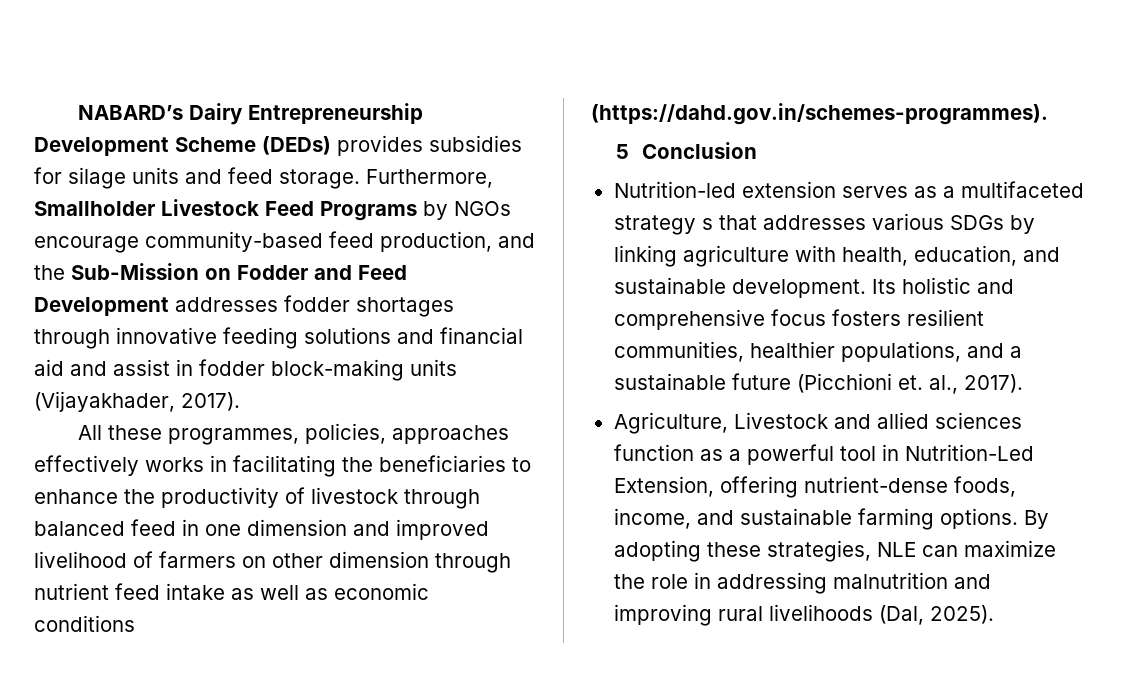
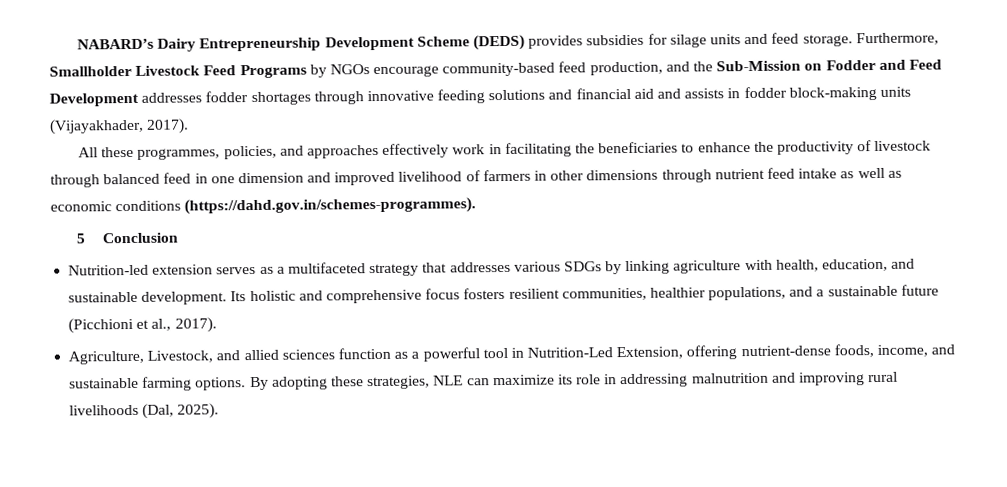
[262,136,331,155] (DEDs) -> [473,34,526,51] (DEDS)
[113,359,170,376] assist -> [684,88,725,99] assists
(386, 433) none -> [279,145,304,156] and
[145,457,204,472] works -> [452,144,486,155] work
[242,551,429,568] on other dimension -> [534,169,659,181] in other dimensions
[701,218,713,230] s -> (420, 270) none
[897,375,923,390] et. -> [136,319,150,329] et
[733,412,828,429] Livestock -> [147,350,214,363] Livestock,
[613,574,645,589] the -> [557,374,573,385] its

